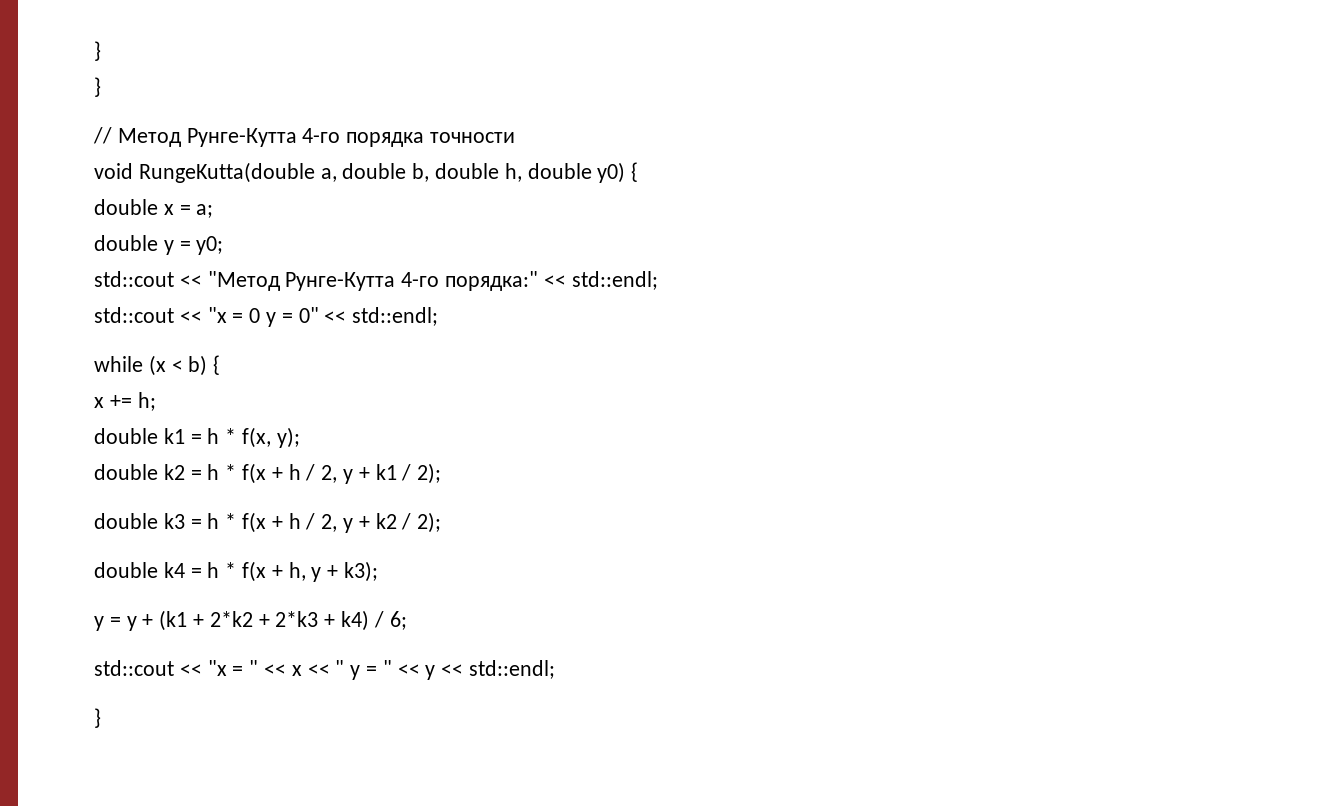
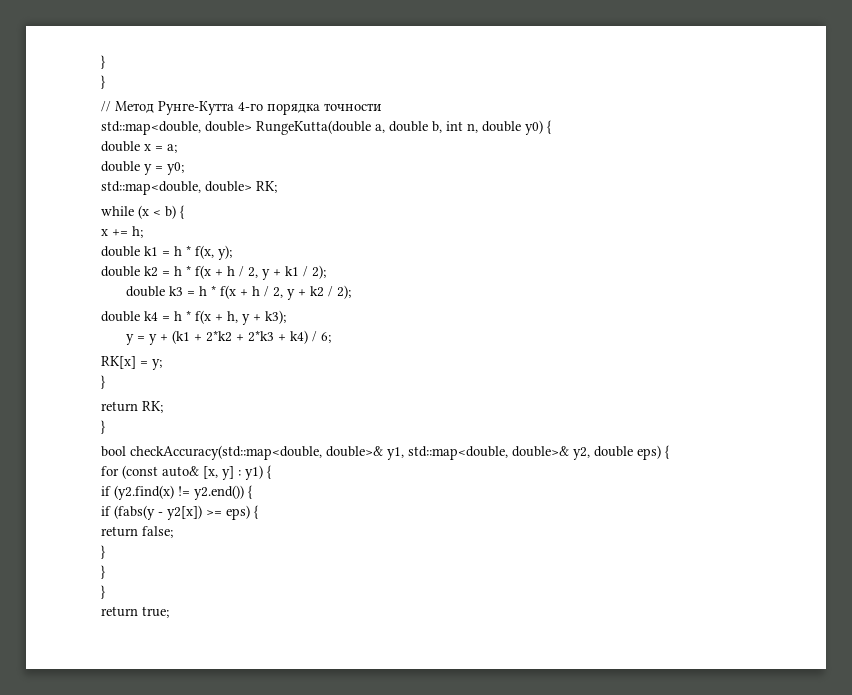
[94,163,133,179] void -> [101,121,252,135] std::map<double, double>
[435,163,522,182] double h, -> [446,121,478,133] int n,
[94,271,658,291] [94,307,439,327] std::cout << "Метод Рунге-Кутта 4-го порядка:" << std::endl; // std::cout << "x = 0 y = 0" << std::endl; -> [101,181,277,195] std::map<double, double> RK;
[94,660,556,680] [94,708,101,728] std::cout << "x = " << x << " y = " << y << std::endl; // } -> [101,356,162,370] [101,375,105,389] [101,401,163,413] [101,420,105,434] [101,445,669,460] [101,465,271,480] [101,485,252,500] [101,505,258,520] [101,526,173,538] [101,545,105,559] [101,565,105,579] [101,585,105,599] [101,606,169,618] RK[x] = y; // } // return RK; // } // bool checkAccuracy(std::map<double, double>& y1, std::map<double, double>& y2, double eps) { // for (const auto& [x, y] : y1) { // if (y2.find(x) != y2.end()) { // if (fabs(y - y2[x]) >= eps) { // return false; // } // } // } // return true;

